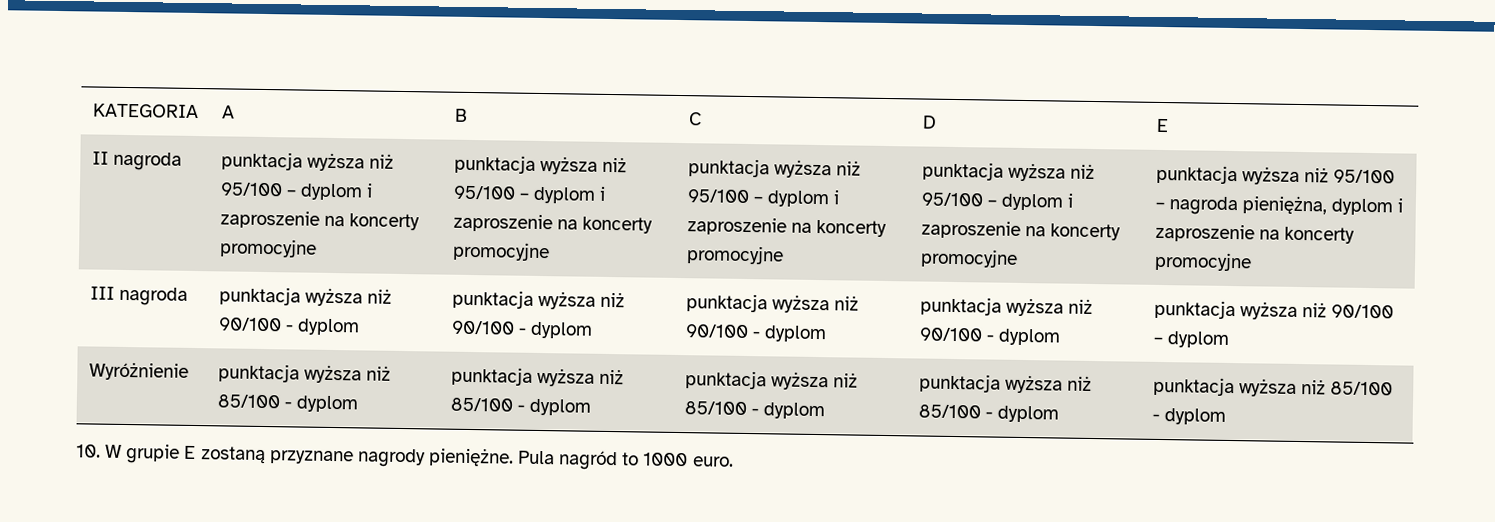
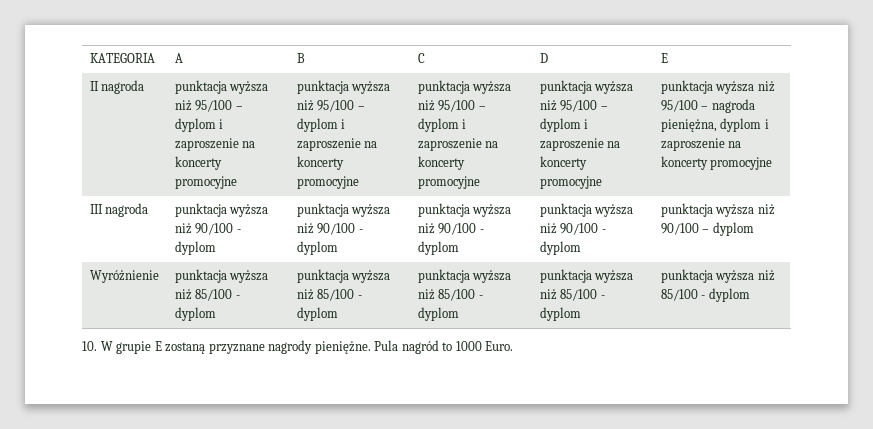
[692,456,734,467] euro. -> [485,341,514,351] Euro.

